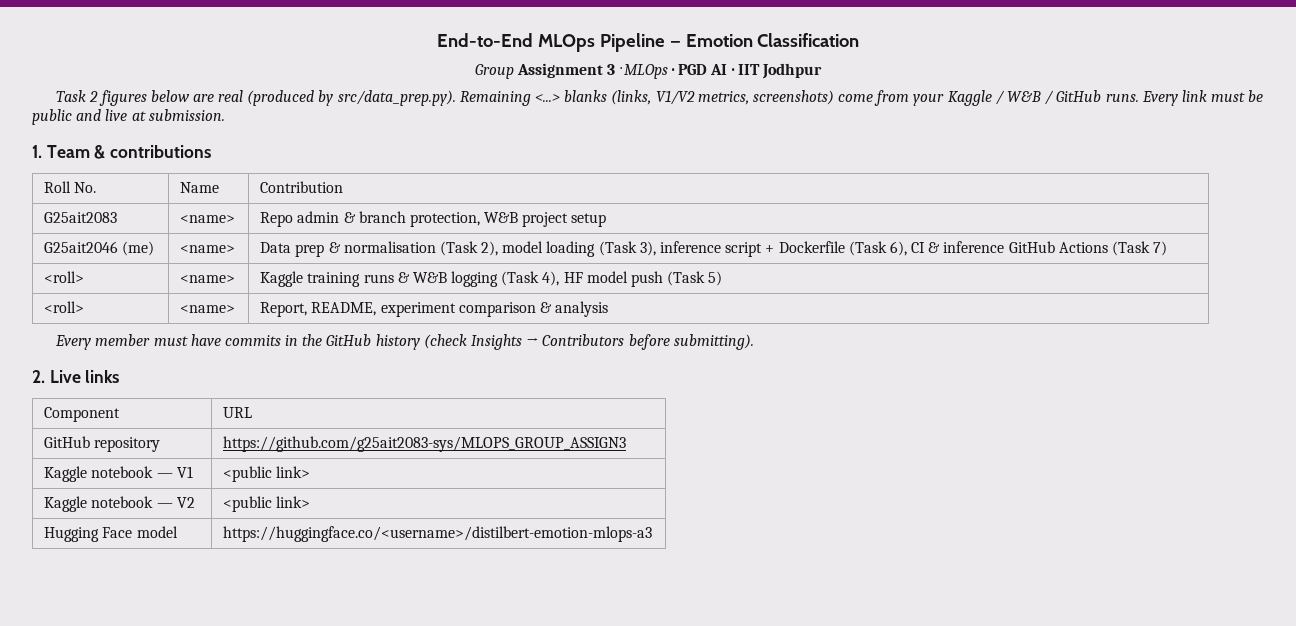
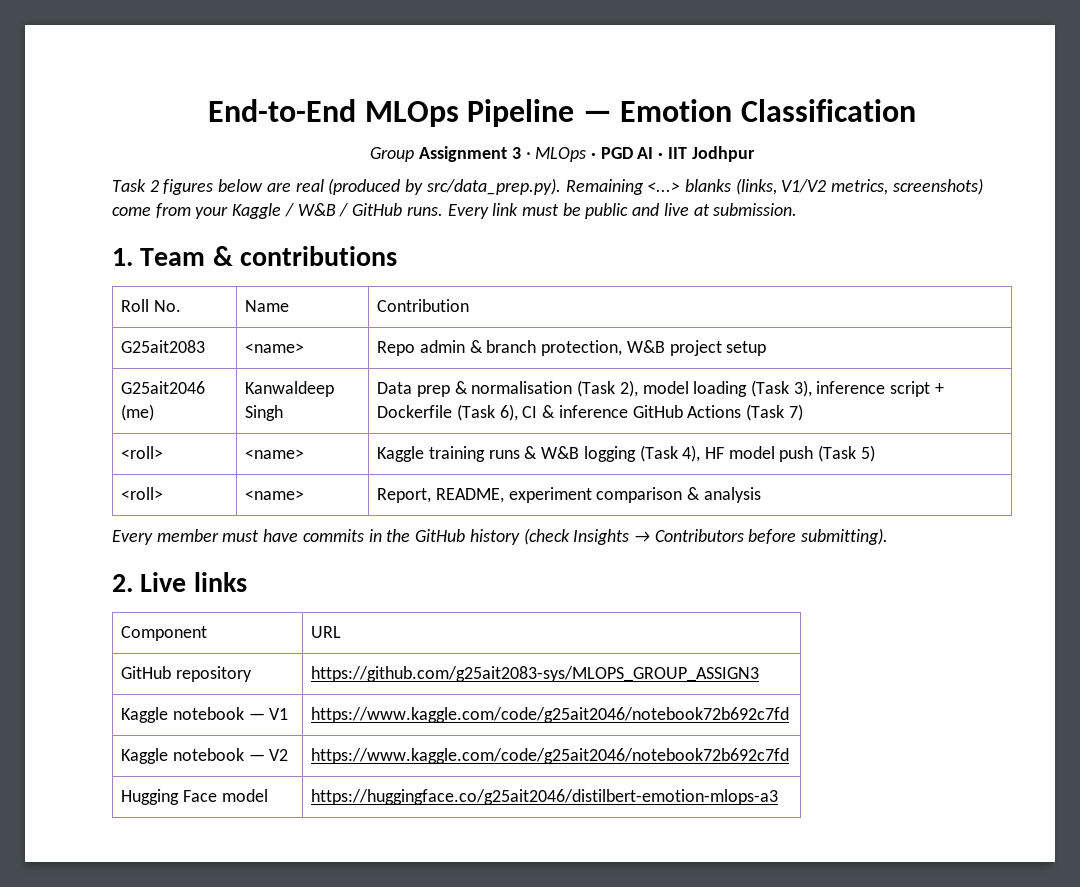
[180,245,236,253] <name> -> [245,381,335,397] [245,405,284,421] Kanwaldeep Singh
[223,466,311,482] <public link> -> [311,707,790,723] https://www.kaggle.com/code/g25ait2046/notebook72b692c7fd
[223,496,311,512] <public link> -> [311,748,790,764] https://www.kaggle.com/code/g25ait2046/notebook72b692c7fd
[223,526,653,542] https://huggingface.co/<username>/distilbert-emotion-mlops-a3 -> [311,789,779,805] https://huggingface.co/g25ait2046/distilbert-emotion-mlops-a3

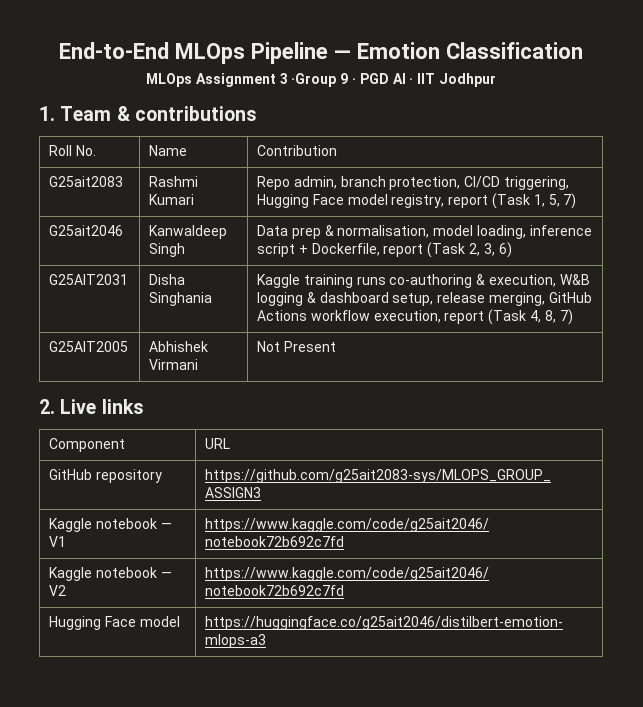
[370,147,415,162] Group -> [146,73,193,87] MLOps
[525,147,587,162] · MLOps -> [291,73,349,87] ·Group 9
[112,178,983,195] [112,203,798,219] // Task 2 figures below are real (produced by src/data_prep.py). Remaining <...> blanks (links, V1/V2 metrics, screenshots) come from your Kaggle / W&B / GitHub runs. Every link must be public and live at submission. -> (496, 80) none
[245,343,305,353] <name> -> [149,176,199,187] [149,194,195,205] Rashmi Kumari
[419,340,767,356] admin & branch protection, W&B project setup -> [293,176,569,190] [257,193,577,209] admin, branch protection, CI/CD triggering, Hugging Face model registry, report (Task 1, 5, 7)
[121,404,155,421] (me) -> (124, 230) none
[471,380,944,397] [377,404,803,421] [121,446,164,459] [245,449,305,459] [377,445,875,462] [121,487,164,500] [245,490,305,500] [377,487,761,503] [112,528,889,545] normalisation (Task 2), model loading (Task 3), inference script + Dockerfile (Task 6), CI & inference GitHub Actions (Task 7) // <roll> | <name> | Kaggle training runs & W&B logging (Task 4), HF model push (Task 5) // <roll> | <name> | Report, README, experiment comparison & analysis // Every member must have commits in the GitHub history (check Insights → Contributors before submitting). -> [337,225,592,239] [257,242,512,258] [49,274,129,285] [149,274,186,285] [149,292,213,306] [257,274,590,288] [257,292,592,306] [257,309,573,325] [49,341,129,352] [149,341,209,352] [149,359,199,370] [257,341,336,352] normalisation, model loading, inference script + Dockerfile, report (Task 2, 3, 6) // G25AIT2031 | Disha Singhania | Kaggle training runs co-authoring & execution, W&B logging & dashboard setup, release merging, GitHub Actions workflow execution, report (Task 4, 8, 7) // G25AIT2005 | Abhishek Virmani | Not Present

